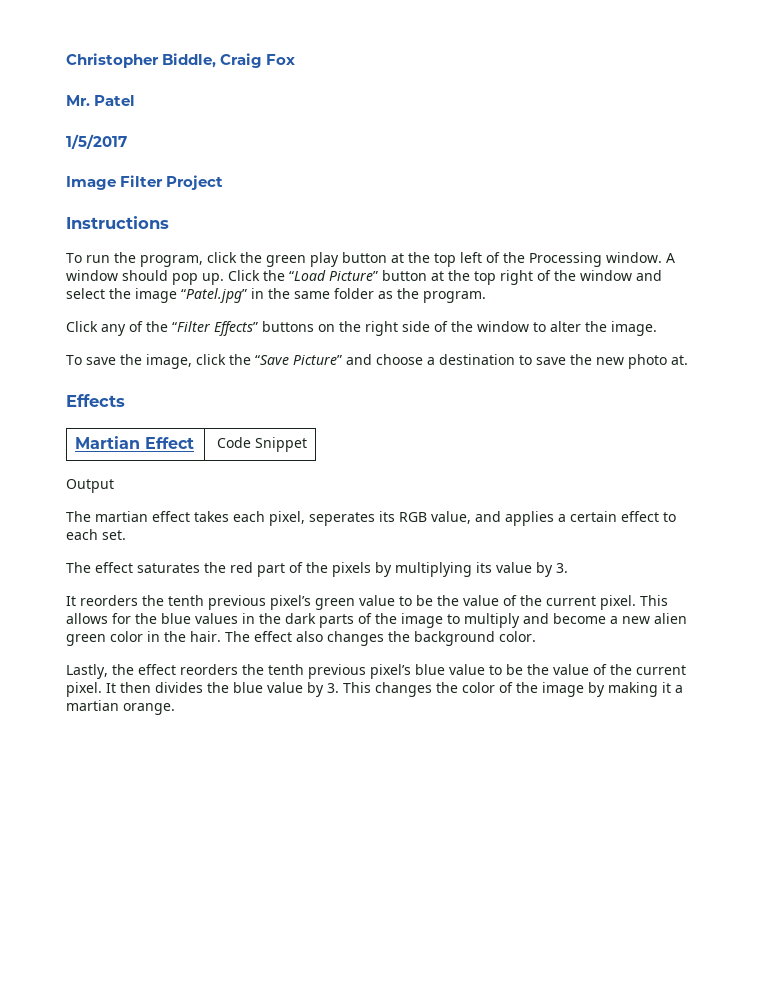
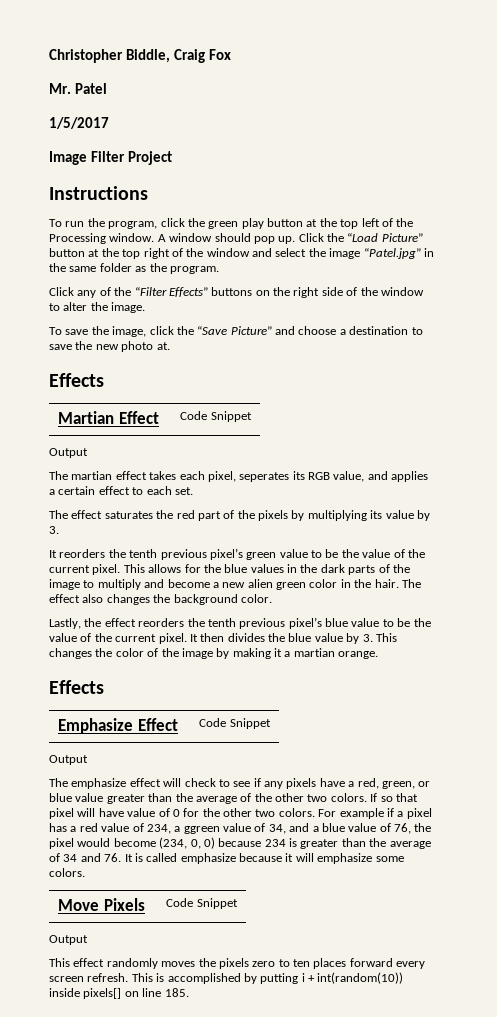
(175, 709) none -> [49,680,104,694] [58,718,178,734] [199,718,271,729] [49,755,88,765] [49,778,431,789] [49,793,418,804] [49,808,432,819] [49,823,432,834] [49,837,431,849] [49,853,404,864] [49,868,85,877] [58,898,145,911] [166,898,238,909] [49,935,88,945] [49,958,426,969] [49,972,404,984] [49,988,189,999] // Effects // Emphasize Effect | Code Snippet // Output // The emphasize effect will check to see if any pixels have a red, green, or blue value greater than the average of the other two colors. If so that pixel will have value of 0 for the other two colors. For example if a pixel has a red value of 234, a ggreen value of 34, and a blue value of 76, the pixel would become (234, 0, 0) because 234 is greater than the average of 34 and 76. It is called emphasize because it will emphasize some colors. // Move Pixels | Code Snippet // Output // This effect randomly moves the pixels zero to ten places forward every screen refresh. This is accomplished by putting i + int(random(10)) inside pixels[] on line 185.

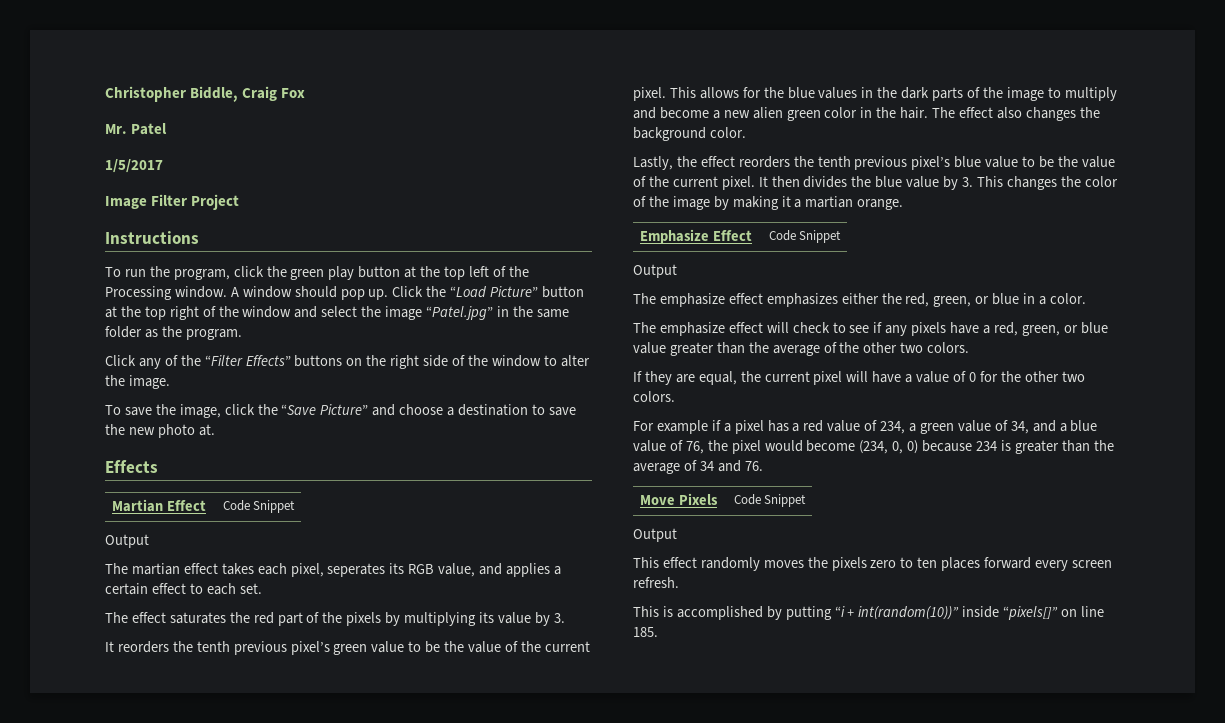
[49,680,104,694] // Effects -> (904, 204) none
(88, 760) none -> [633,293,1086,307] // The emphasize effect emphasizes either the red, green, or blue in a color.
[370,793,418,802] If so that -> [633,371,810,385] // If they are equal, the current
(124, 812) none -> [905,374,913,383] a
(315, 812) none -> (675, 396) //
[183,826,220,834] ggreen -> [919,423,954,434] green
[124,853,404,864] [49,868,85,877] It is called emphasize because it will emphasize some colors. -> (763, 466) none
(129, 977) none -> (679, 582) //
[301,972,404,984] [49,988,122,999] i + int(random(10)) inside pixels[] -> [834,606,1059,620] “i + int(random(10))” inside “pixels[]”

